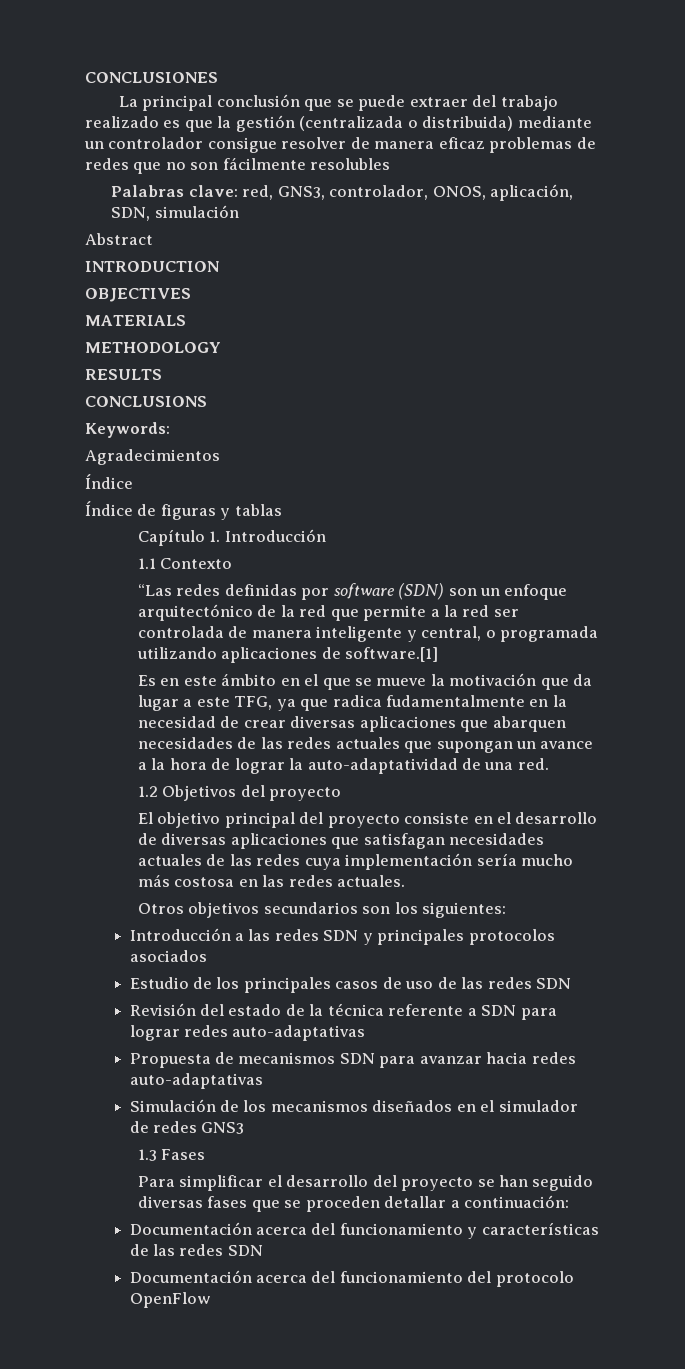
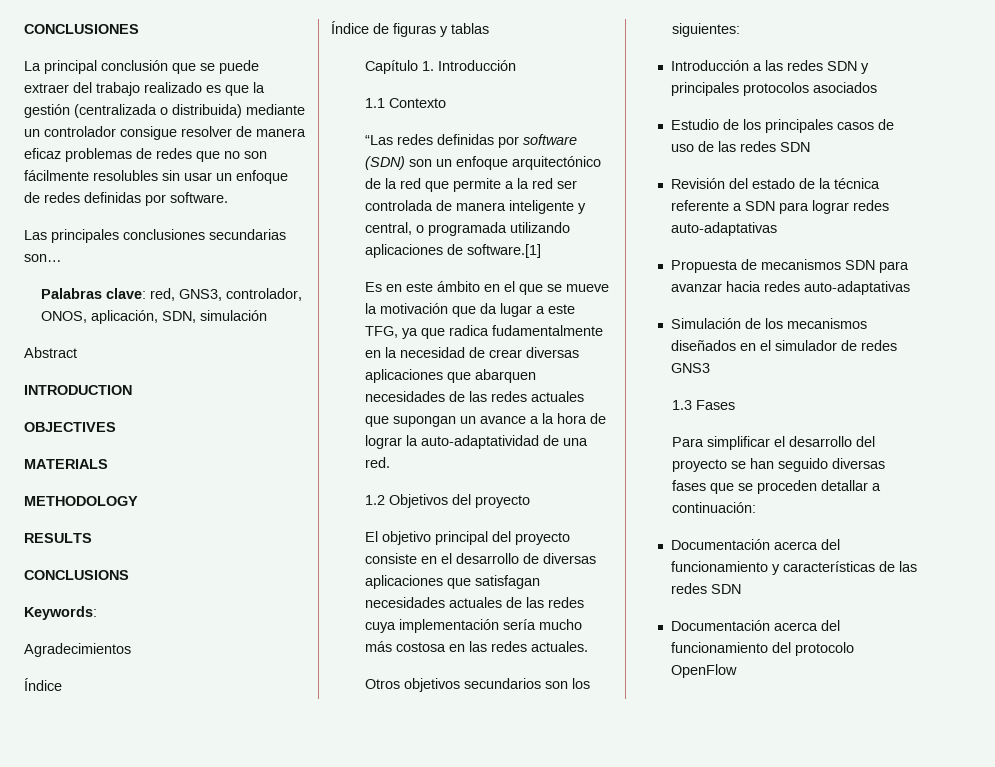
(391, 164) none -> [162,170,288,184] [24,192,228,206] [24,229,286,243] [24,254,62,262] sin usar un enfoque de redes definidas por software. // Las principales conclusiones secundarias son…

